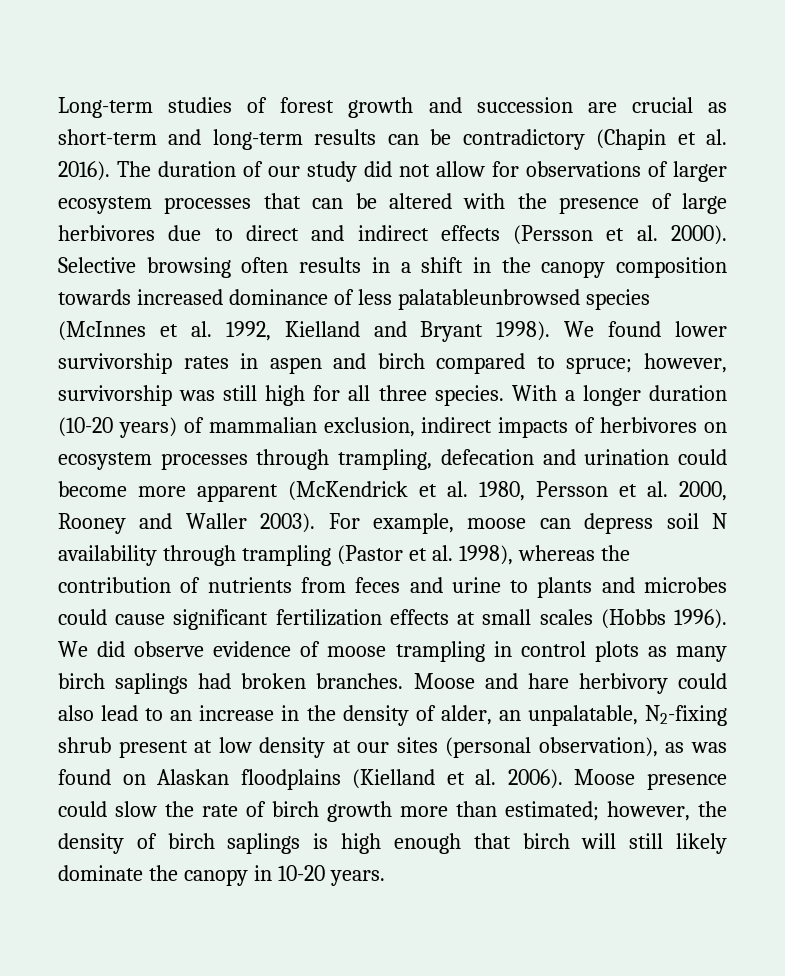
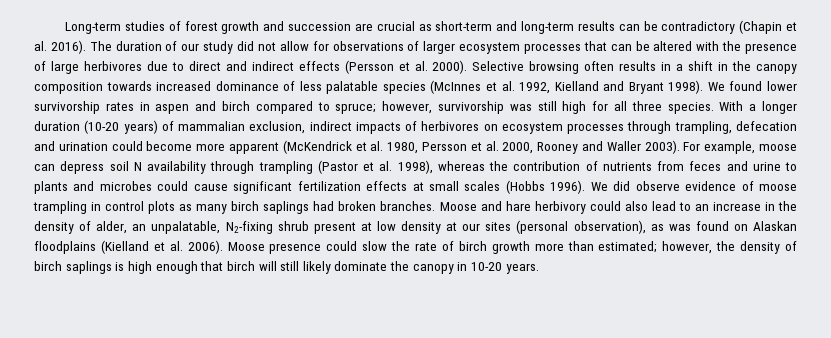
[397,289,580,310] palatableunbrowsed -> [326,81,379,94] palatable

